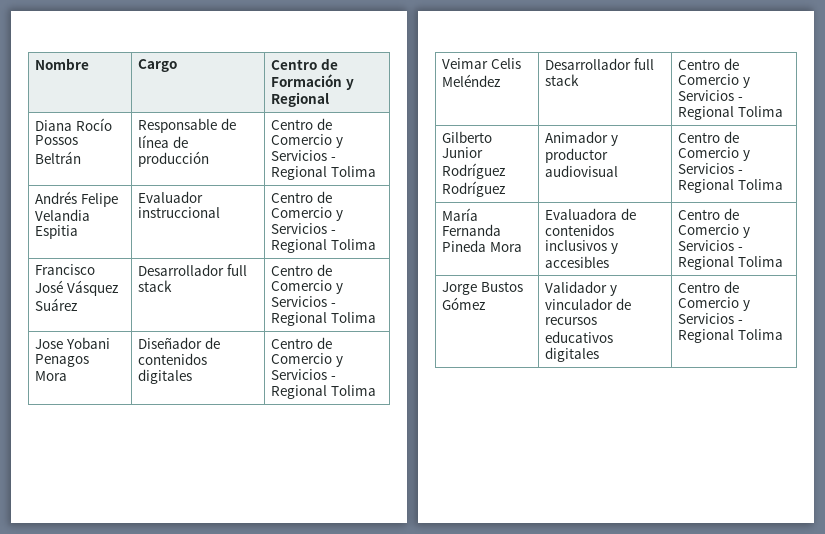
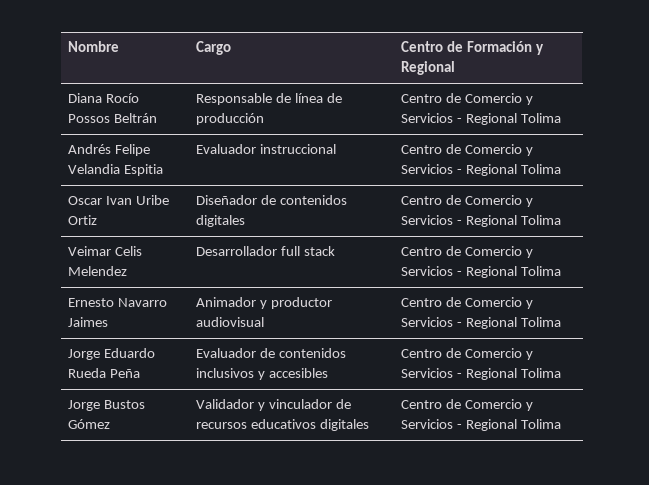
[35,264,96,275] [35,280,120,296] [35,298,79,311] [138,264,248,276] [138,280,173,292] [271,264,333,276] [271,280,344,294] [271,296,337,307] [271,312,377,326] [35,337,111,349] [35,354,90,367] [35,371,68,381] Francisco José Vásquez Suárez | Desarrollador full stack | Centro de Comercio y Servicios - Regional Tolima // Jose Yobani Penagos Mora -> [68,195,170,205] [68,215,98,225] Oscar Ivan Uribe Ortiz
[442,74,502,87] Meléndez -> [68,266,128,276] Melendez
[442,131,493,143] [442,147,484,158] [442,163,507,179] [442,181,507,197] Gilberto Junior Rodríguez Rodríguez -> [68,298,168,307] [68,317,109,327] Ernesto Navarro Jaimes
[442,208,479,221] [442,224,502,236] [442,240,523,252] [545,208,618,220] María Fernanda Pineda Mora | Evaluadora -> [68,348,156,360] [68,368,141,378] [196,348,257,358] Jorge Eduardo Rueda Peña | Evaluador

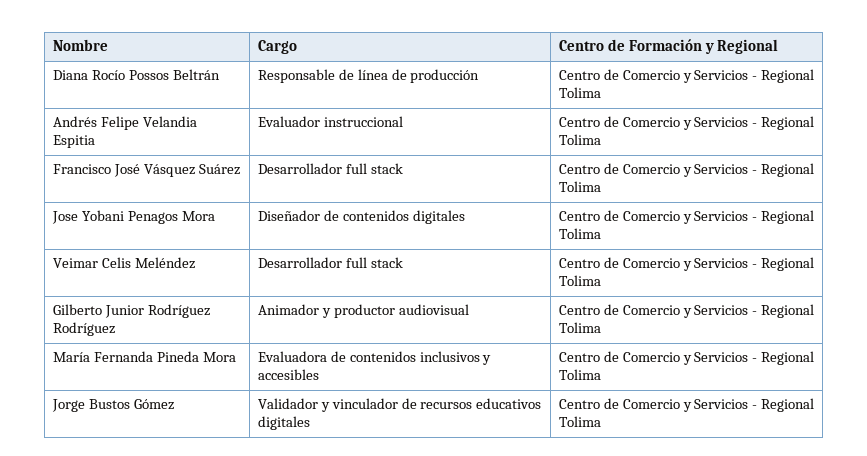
[68,195,170,205] [68,215,98,225] Oscar Ivan Uribe Ortiz -> [52,164,240,177] [257,163,403,174] [558,163,815,177] [558,181,601,192] [51,210,215,224] Francisco José Vásquez Suárez | Desarrollador full stack | Centro de Comercio y Servicios - Regional Tolima // Jose Yobani Penagos Mora
[68,266,128,276] Melendez -> [134,257,195,269] Meléndez
[68,298,168,307] [68,317,109,327] Ernesto Navarro Jaimes -> [52,304,210,318] [52,322,115,336] Gilberto Junior Rodríguez Rodríguez
[68,348,156,360] [68,368,141,378] [196,348,257,358] Jorge Eduardo Rueda Peña | Evaluador -> [52,351,236,362] [257,351,327,362] María Fernanda Pineda Mora | Evaluadora

